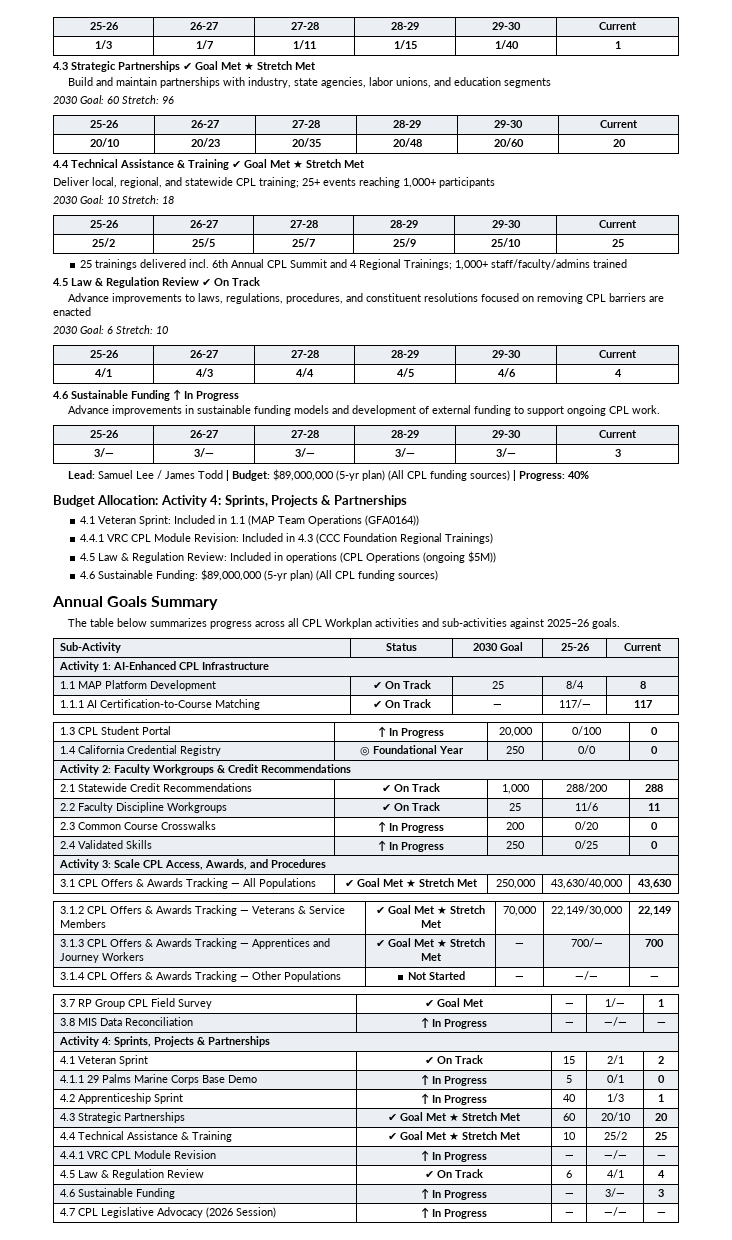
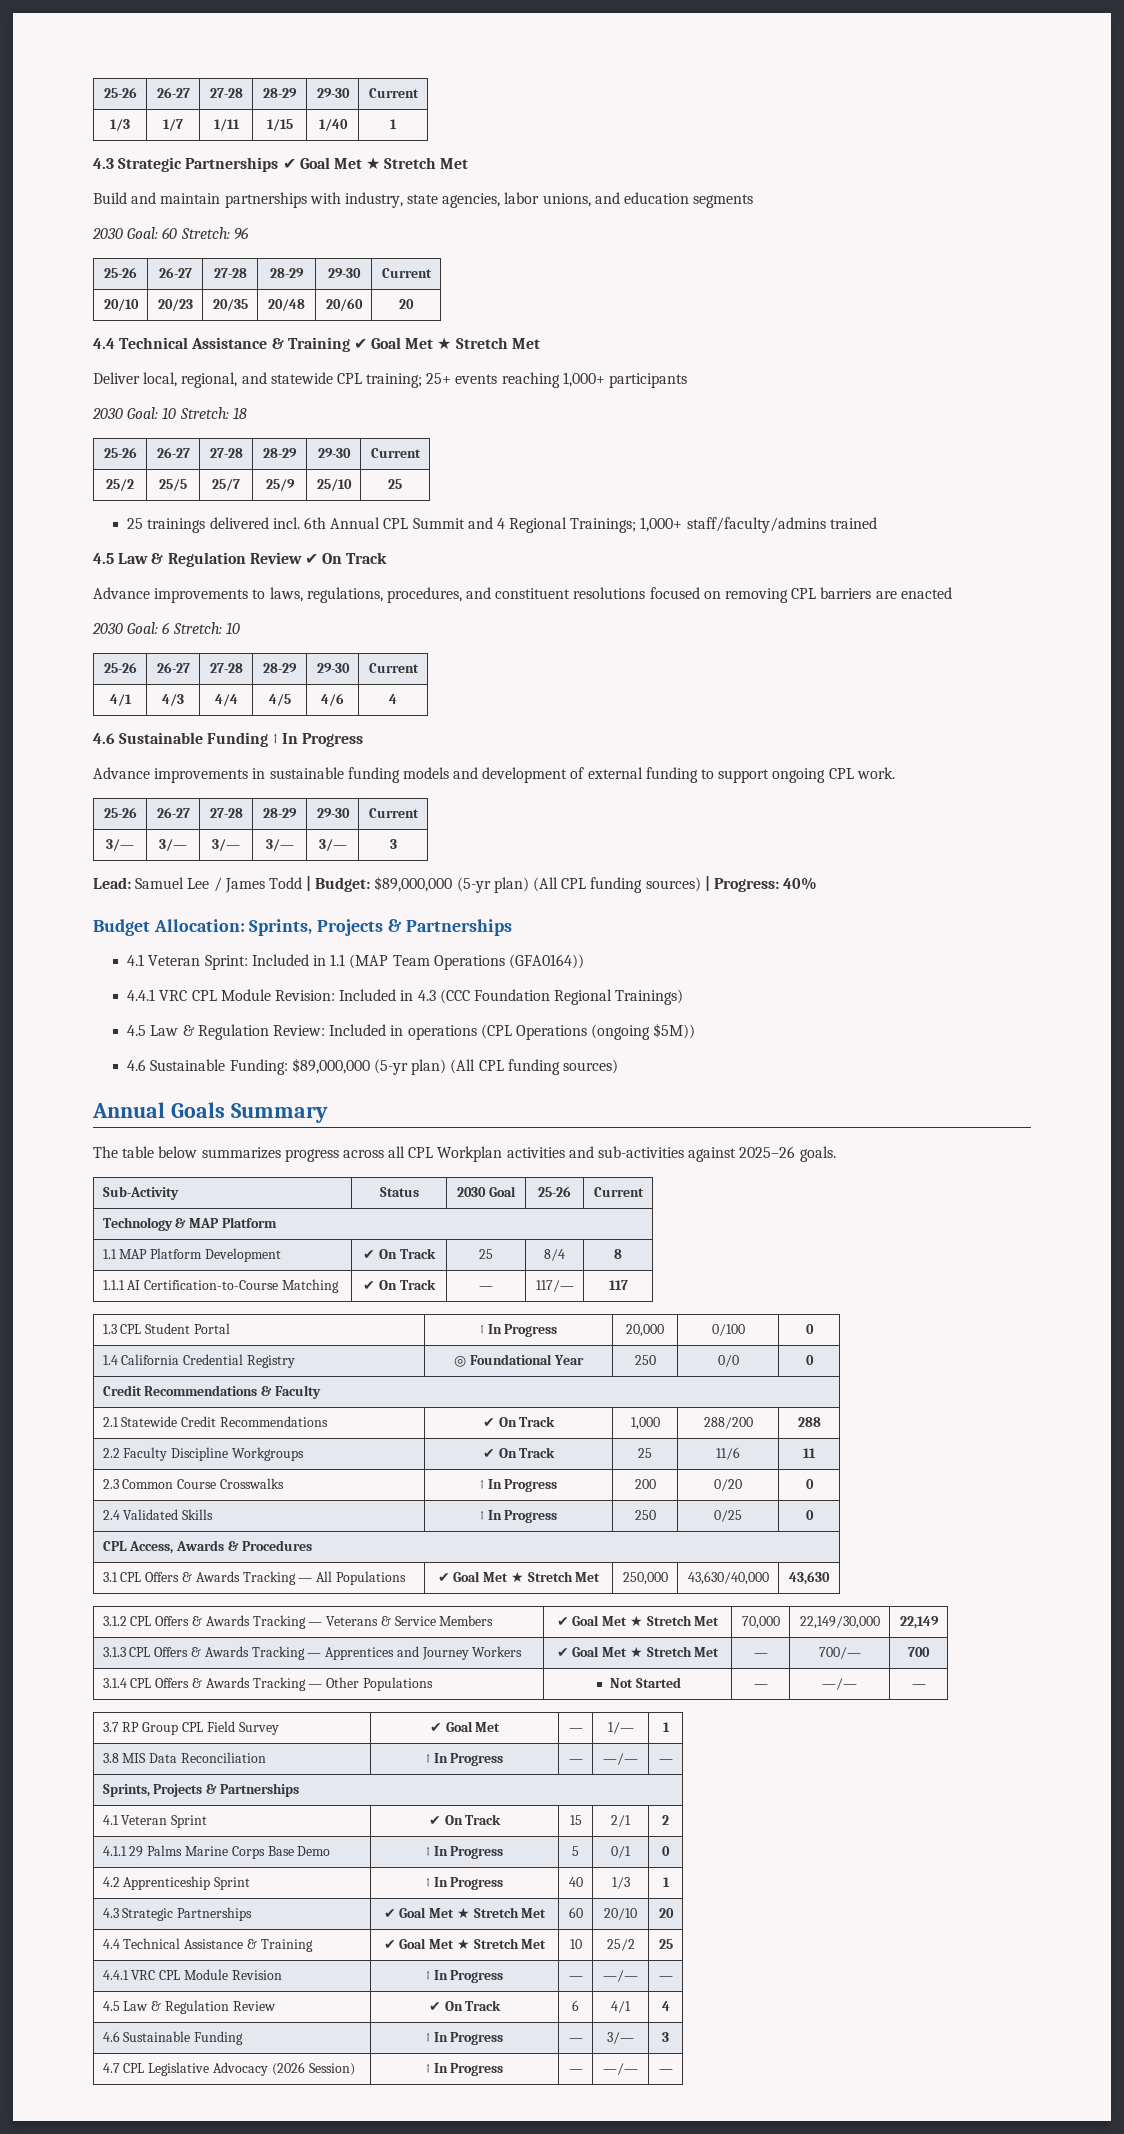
[160,495,222,507] Activity 4: -> (245, 925) none
[59,661,270,672] Activity 1: AI-Enhanced CPL Infrastructure -> [102,1217,277,1231] Technology & MAP Platform
[59,764,352,775] Activity 2: Faculty Workgroups & Credit Recommendations -> [102,1385,321,1399] Credit Recommendations & Faculty
[59,859,269,870] Activity 3: Scale CPL Access, Awards, and -> [102,1540,239,1554] CPL Access, Awards &
[59,1036,112,1047] Activity 4: -> (673, 1761) none

